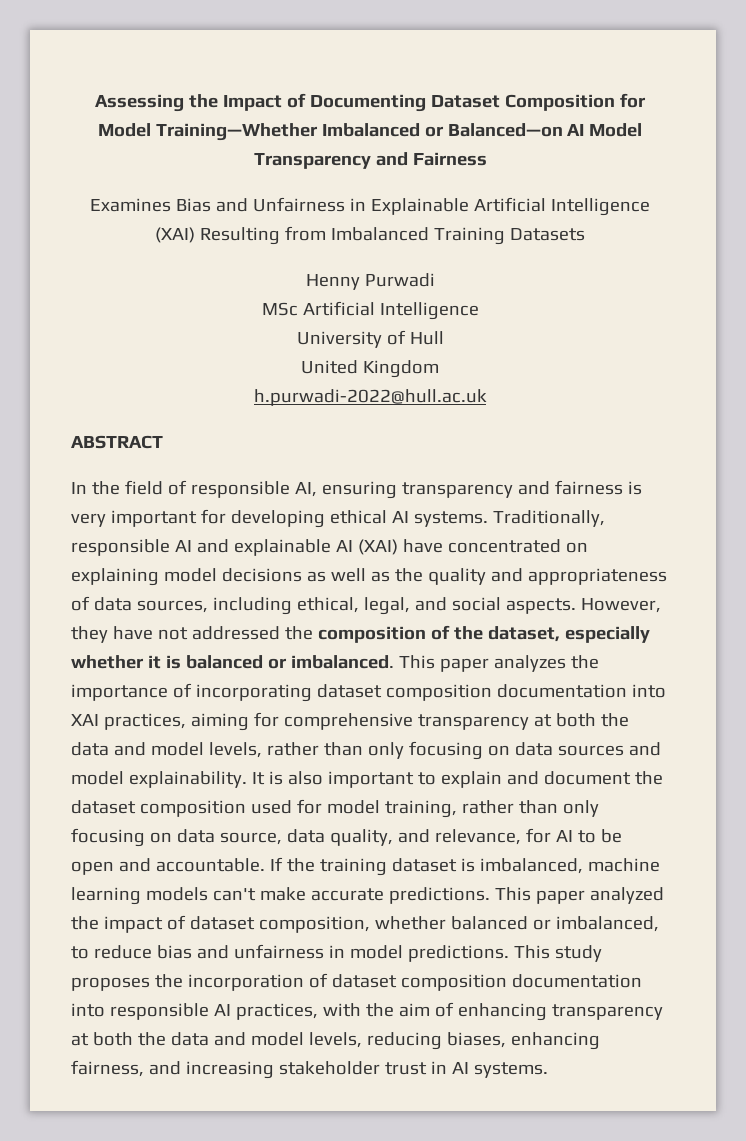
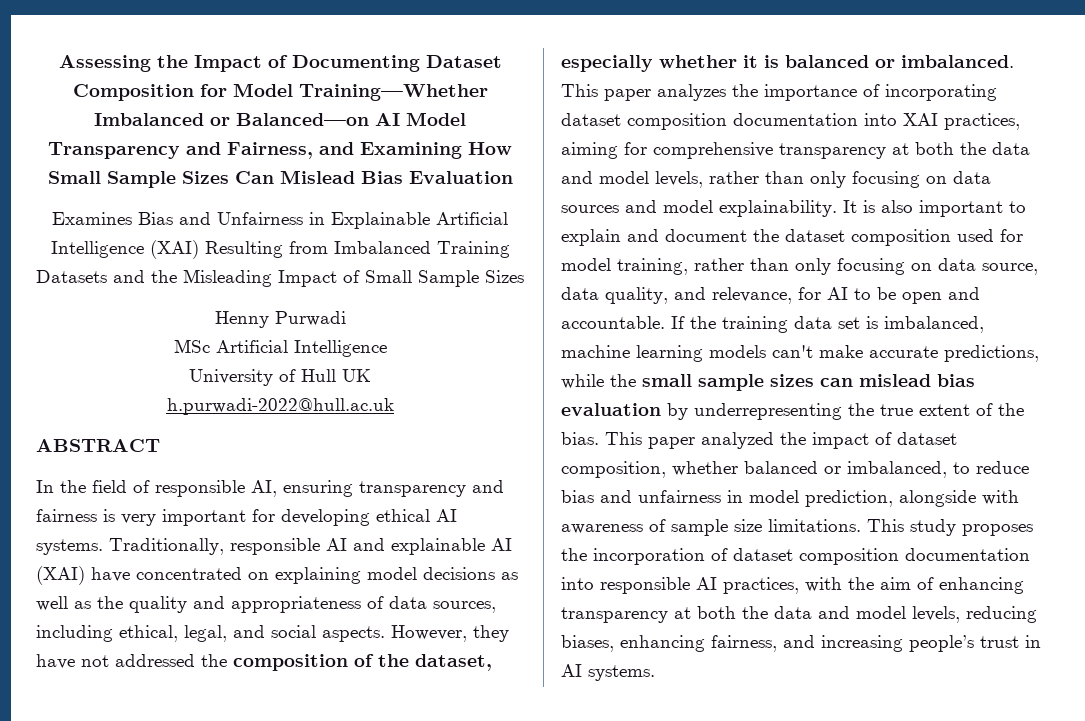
[412,152,487,166] Fairness -> [227,142,512,159] [47,170,513,188] Fairness, and Examining How Small Sample Sizes Can Mislead Bias Evaluation
(585, 234) none -> [113,269,524,287] and the Misleading Impact of Small Sample Sizes
[301,360,439,378] // United Kingdom -> [342,369,371,382] UK
[391,858,457,872] dataset -> [794,316,860,329] data set
[388,887,490,904] predictions. -> [944,345,1039,362] [561,374,975,391] [561,403,1024,420] [561,432,599,445] predictions, while the small sample sizes can mislead bias evaluation by underrepresenting the true extent of the bias.
[407,945,509,962] predictions. -> [805,490,1019,507] [561,519,861,536] prediction, alongside with awareness of sample size limitations.
[278,1061,380,1075] stakeholder -> [909,635,974,652] people’s

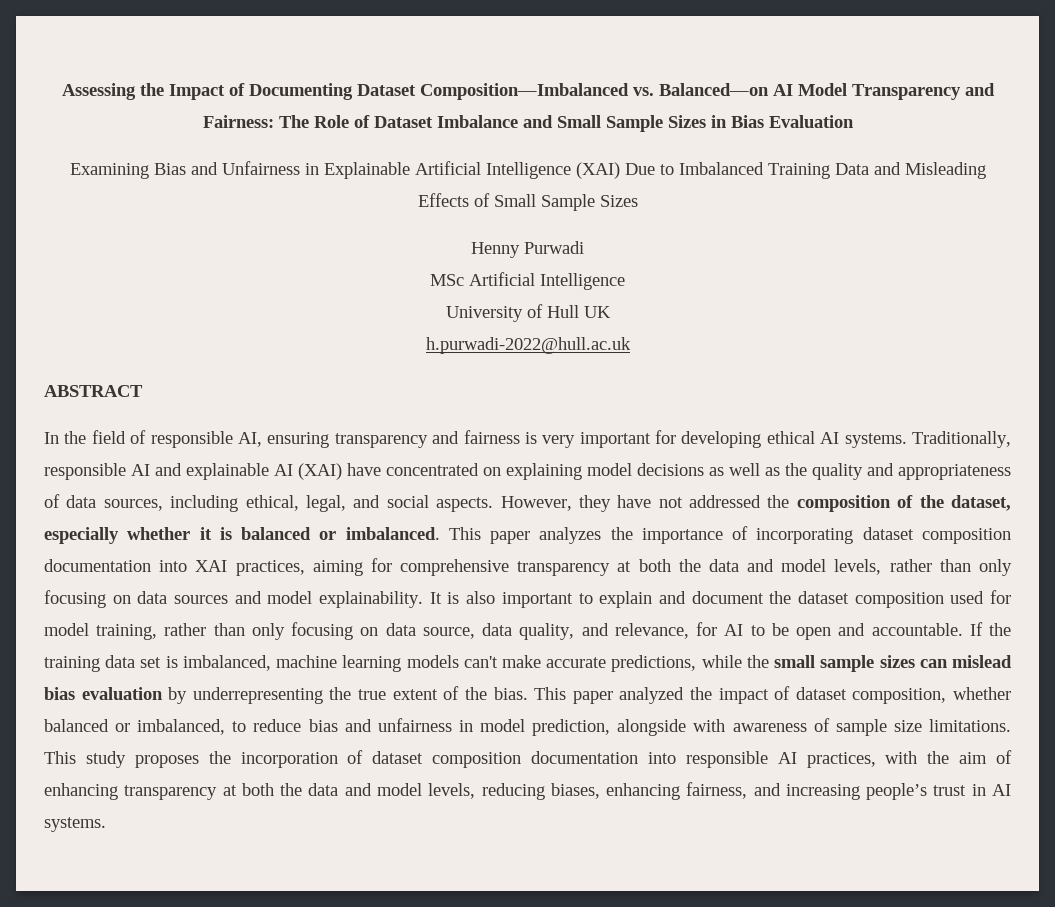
[72,83,488,101] [94,113,230,126] Composition for Model Training—Whether Imbalanced or -> [419,83,654,100] Composition—Imbalanced vs.
[227,142,512,159] [47,170,355,188] Fairness, and Examining How Small Sample Sizes Can Mislead -> [202,115,727,132] Fairness: The Role of Dataset Imbalance and Small Sample Sizes in
[52,212,132,225] Examines -> [69,163,149,179] Examining
[204,241,510,258] [36,269,337,287] Resulting from Imbalanced Training Datasets and the Misleading Impact -> [624,162,986,179] [417,193,469,207] Due to Imbalanced Training Data and Misleading Effects

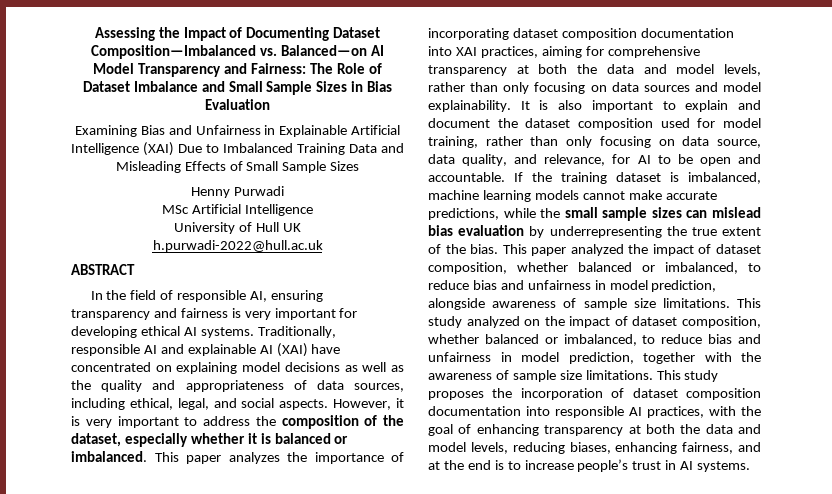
[578,495,762,512] they have not addressed -> [396,398,405,408] [71,416,250,428] it is very important to address
[105,655,162,668] data set -> [616,172,661,182] dataset
[463,656,498,668] can't -> [582,191,625,200] cannot
[693,719,726,732] with -> [492,298,761,310] [428,316,761,328] [428,334,762,346] [428,352,761,364] awareness of sample size limitations. This study analyzed on the impact of dataset composition, whether balanced or imbalanced, to reduce bias and unfairness in model prediction, together with the
[959,752,988,764] aim -> [428,424,453,436] goal
[785,784,860,800] increasing -> [428,460,574,470] at the end is to increase

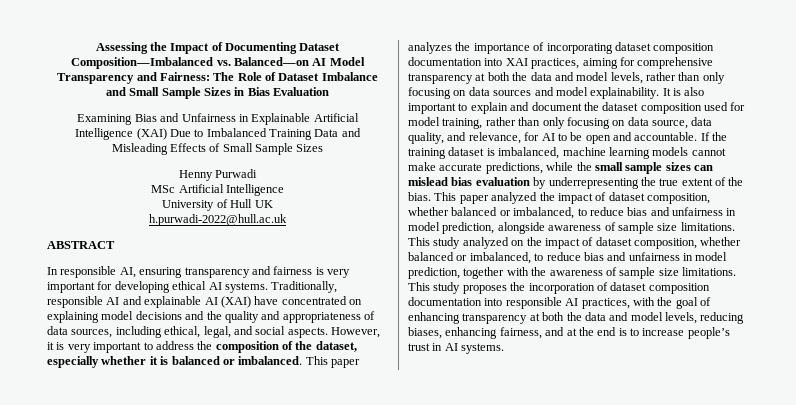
[106,290,174,300] the field of -> (58, 271) none
[344,362,405,372] as well as -> [185,311,205,320] and

